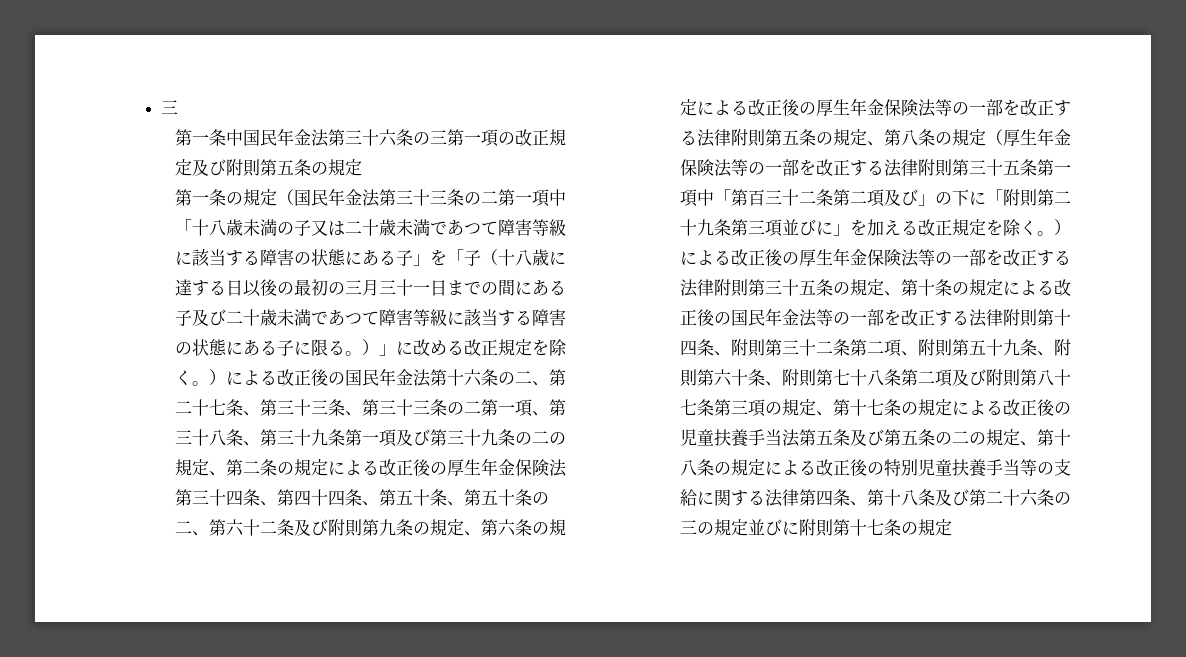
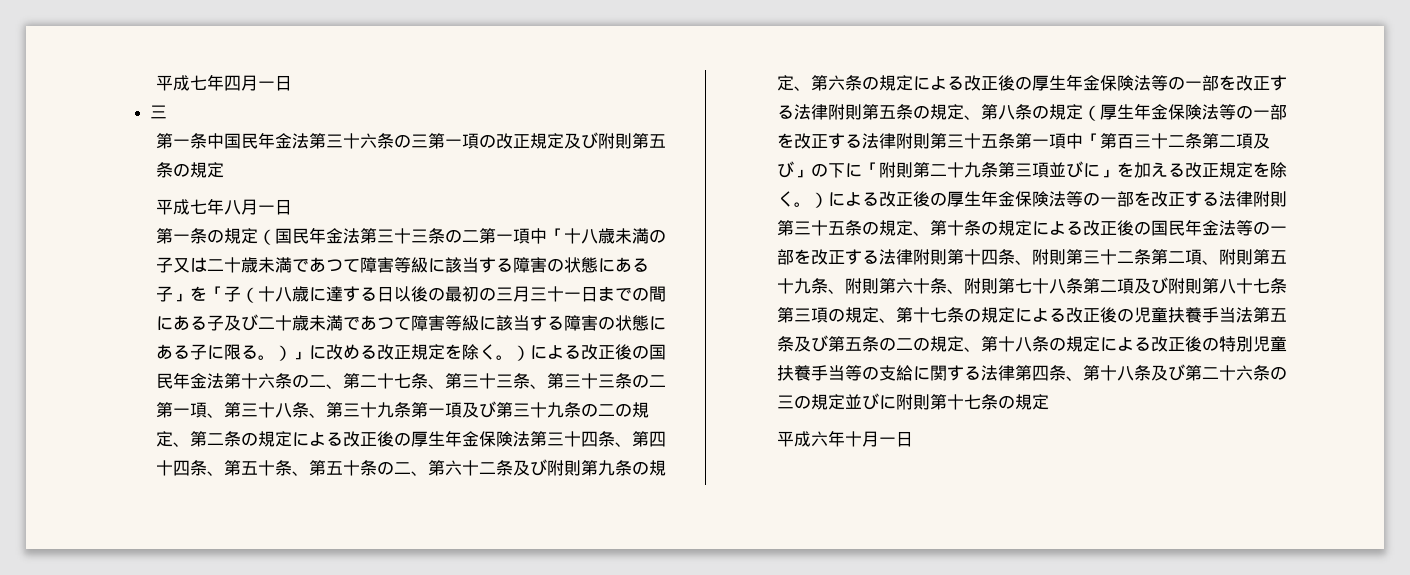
(161, 107) none -> [155,74,292,91] 平成七年四月一日 //
(363, 167) none -> [155,198,292,215] // 平成七年八月一日
(953, 527) none -> [776,430,913,447] // 平成六年十月一日

